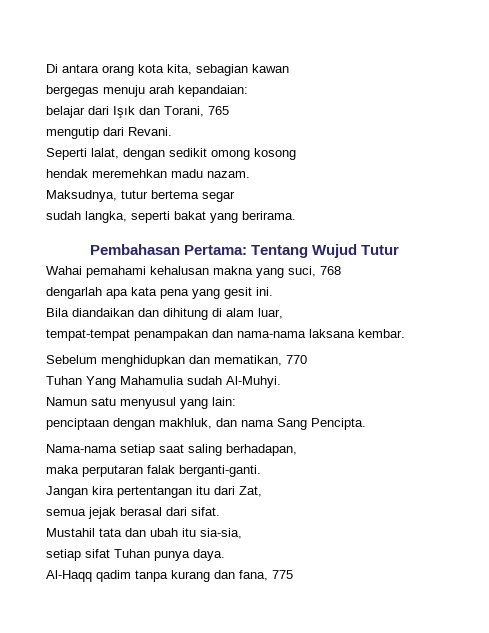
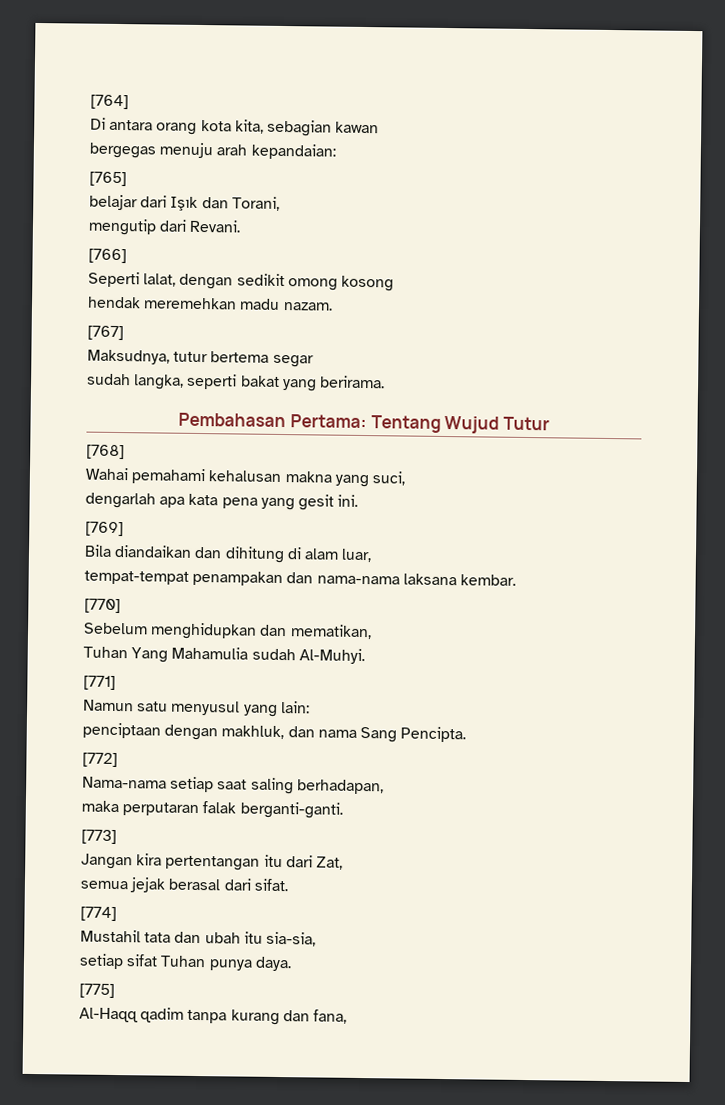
(46, 68) none -> [90,94,129,110] [764] //
(248, 91) none -> [89,171,127,187] // [765]
[208,106,229,115] 765 -> (280, 203) none
(172, 131) none -> [88,248,127,264] // [766]
(250, 174) none -> [87,325,124,341] // [767]
(400, 250) none -> [86,444,125,460] // [768]
[320,266,341,275] 768 -> (405, 478) none
(273, 291) none -> [85,521,124,537] // [769]
(405, 333) none -> [84,598,121,614] // [770]
[286,355,307,364] 770 -> (372, 632) none
(281, 382) none -> [83,675,116,690] // [771]
(366, 424) none -> [82,752,118,768] // [772]
(261, 471) none -> [81,829,117,845] // [773]
(220, 511) none -> [80,906,117,922] // [774]
(225, 555) none -> [79,983,115,999] // [775]
[272,570,293,579] 775 -> (347, 1016) none

